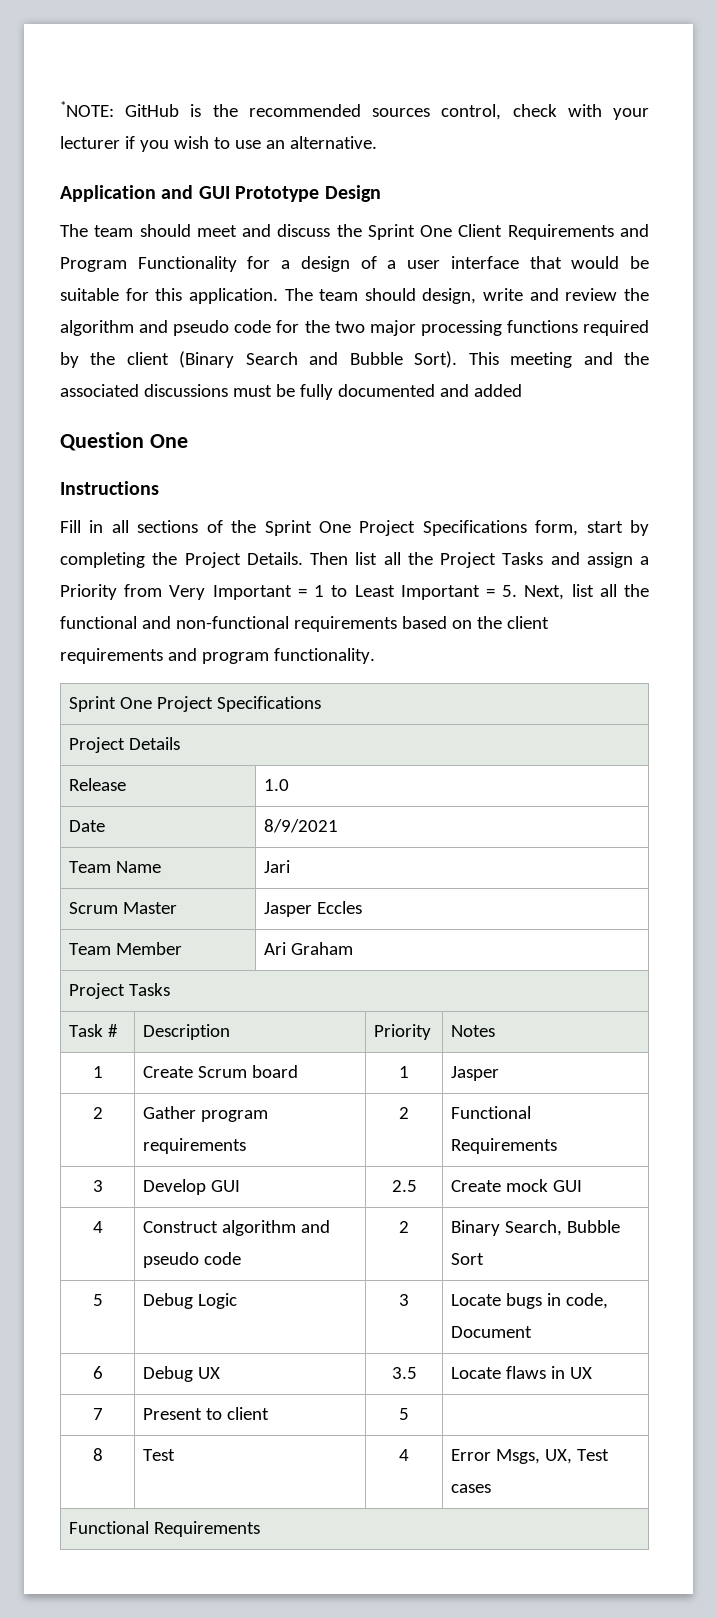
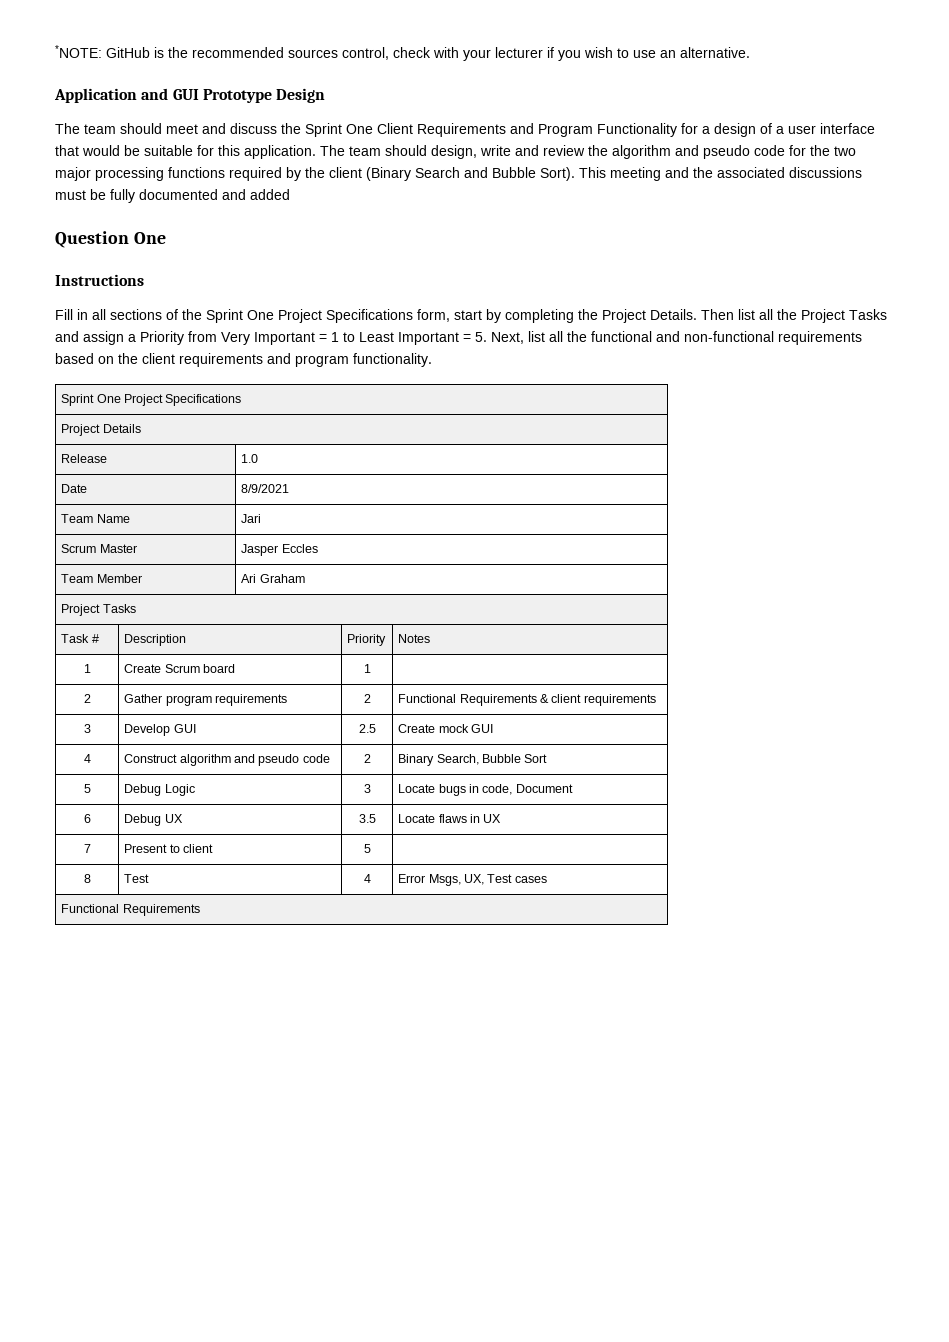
[451,1066,500,1081] Jasper -> (371, 668) none
(558, 1146) none -> [539,694,656,706] & client requirements

